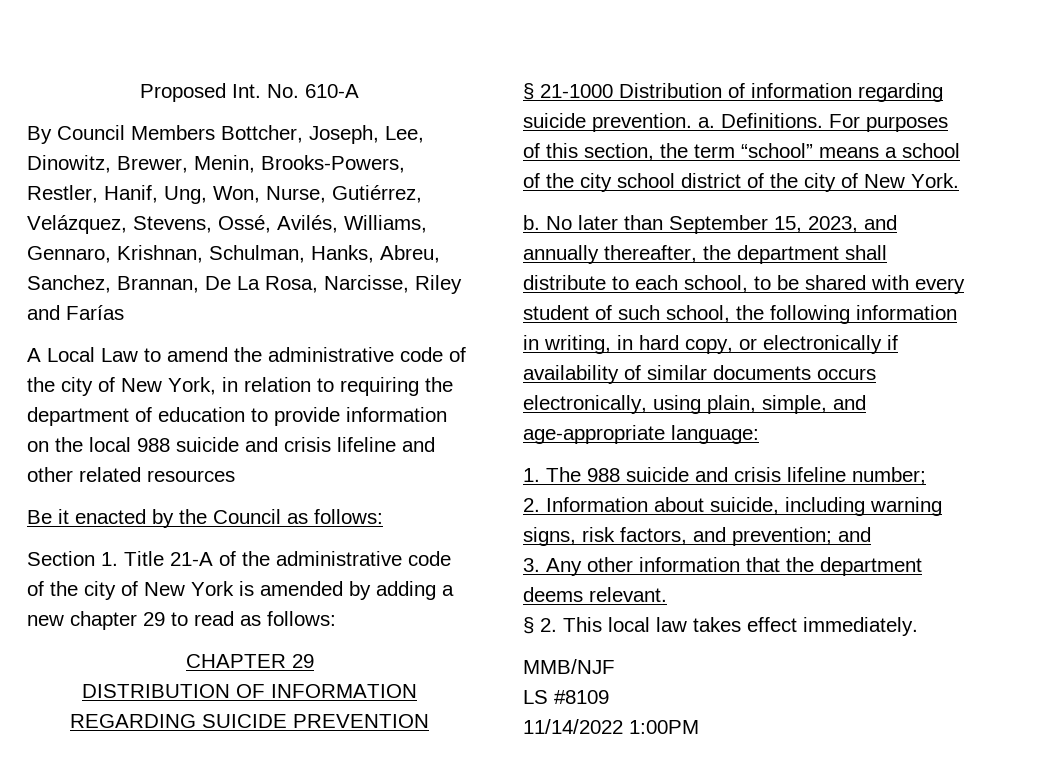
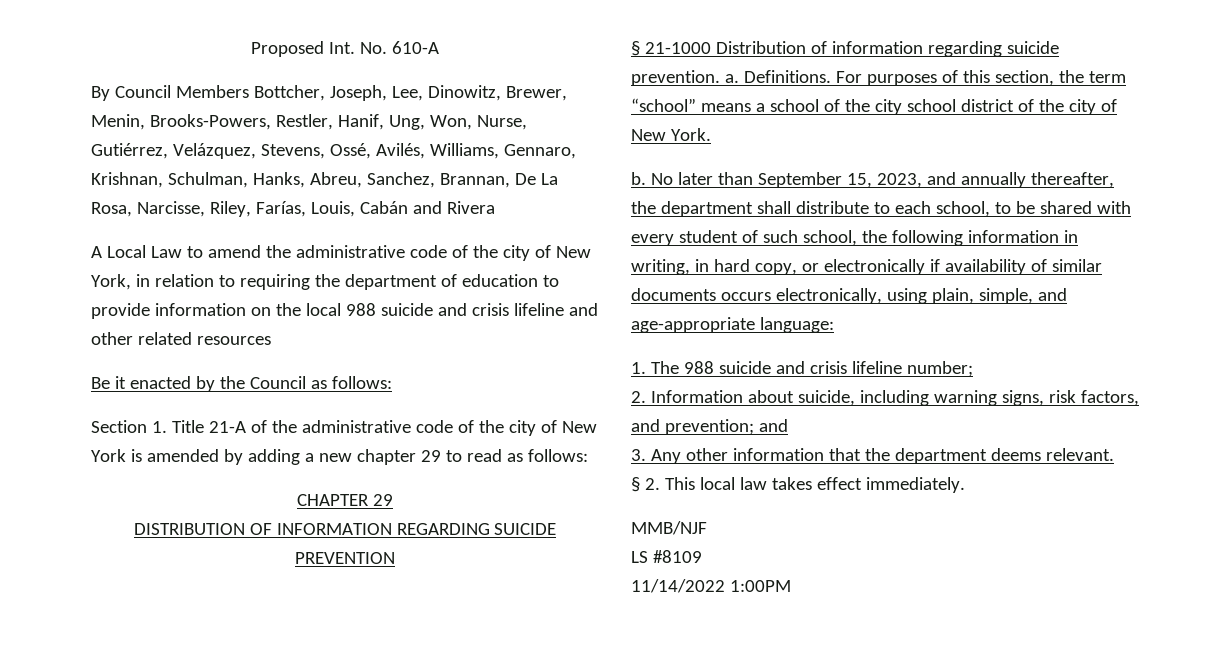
[415,275,462,294] [27,305,124,320] Riley and Farías -> [209,201,495,217] Riley, Farías, Louis, Cabán and Rivera

